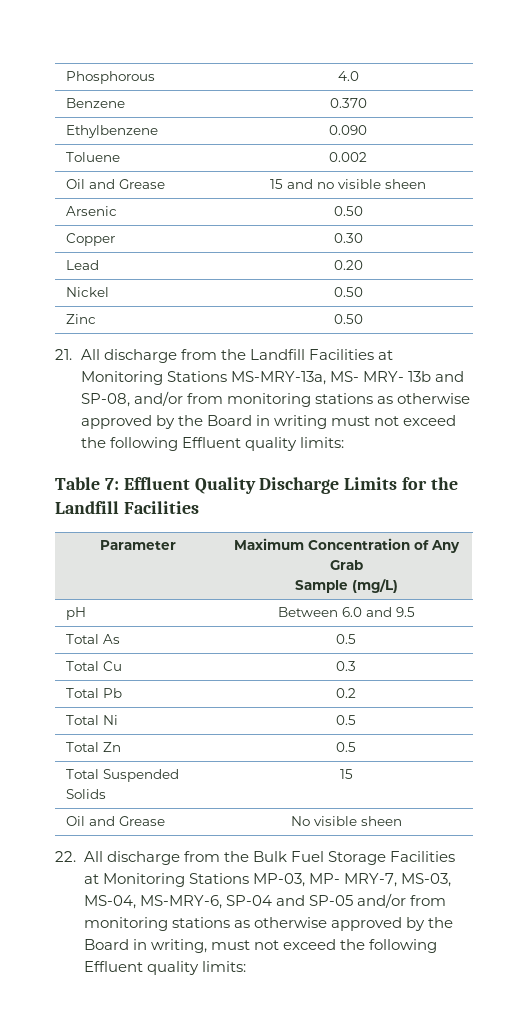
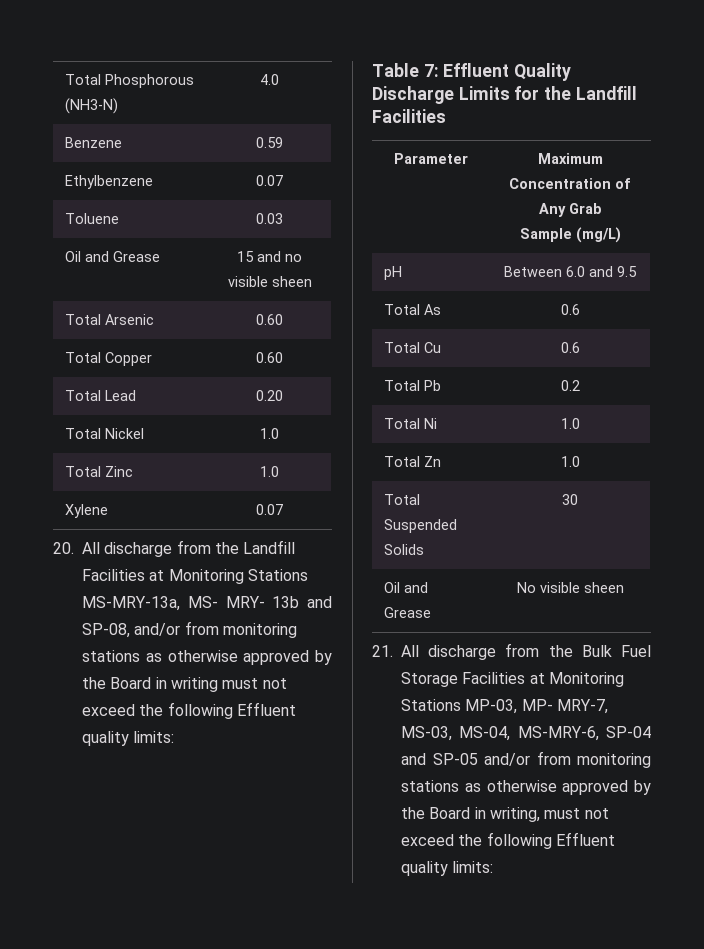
(66, 77) none -> [64,74,101,85] Total
(156, 77) none -> [64,98,118,114] (NH3-N)
[329,98,367,108] 0.370 -> [256,137,283,148] 0.59
[329,125,367,135] 0.090 -> [256,175,283,186] 0.07
[329,152,367,162] 0.002 -> [256,213,283,224] 0.03
(426, 184) none -> [64,314,101,325] Total
[333,206,363,216] 0.50 // -> [256,314,283,325] [64,352,101,363] 0.60 // Total
[333,233,363,243] 0.30 // -> [256,352,283,363] [64,390,101,401] 0.60 // Total
(363, 265) none -> [64,428,101,439] Total
[333,287,363,297] 0.50 // -> [260,428,279,439] [64,466,101,477] 1.0 // Total
[333,314,363,324] [55,349,72,360] 0.50 // 21. -> [260,466,279,477] [64,504,108,518] [256,504,283,515] [53,542,74,554] 1.0 // Xylene | 0.07 // 20.
[336,634,356,644] 0.5 -> [560,304,580,315] 0.6
[336,661,356,671] 0.3 -> [560,342,580,353] 0.6
[336,715,356,725] 0.5 -> [560,418,580,429] 1.0
[336,742,356,752] 0.5 -> [560,456,580,467] 1.0
[339,769,353,779] 15 -> [562,494,578,505] 30
[55,851,76,862] 22. -> [372,645,393,657] 21.

